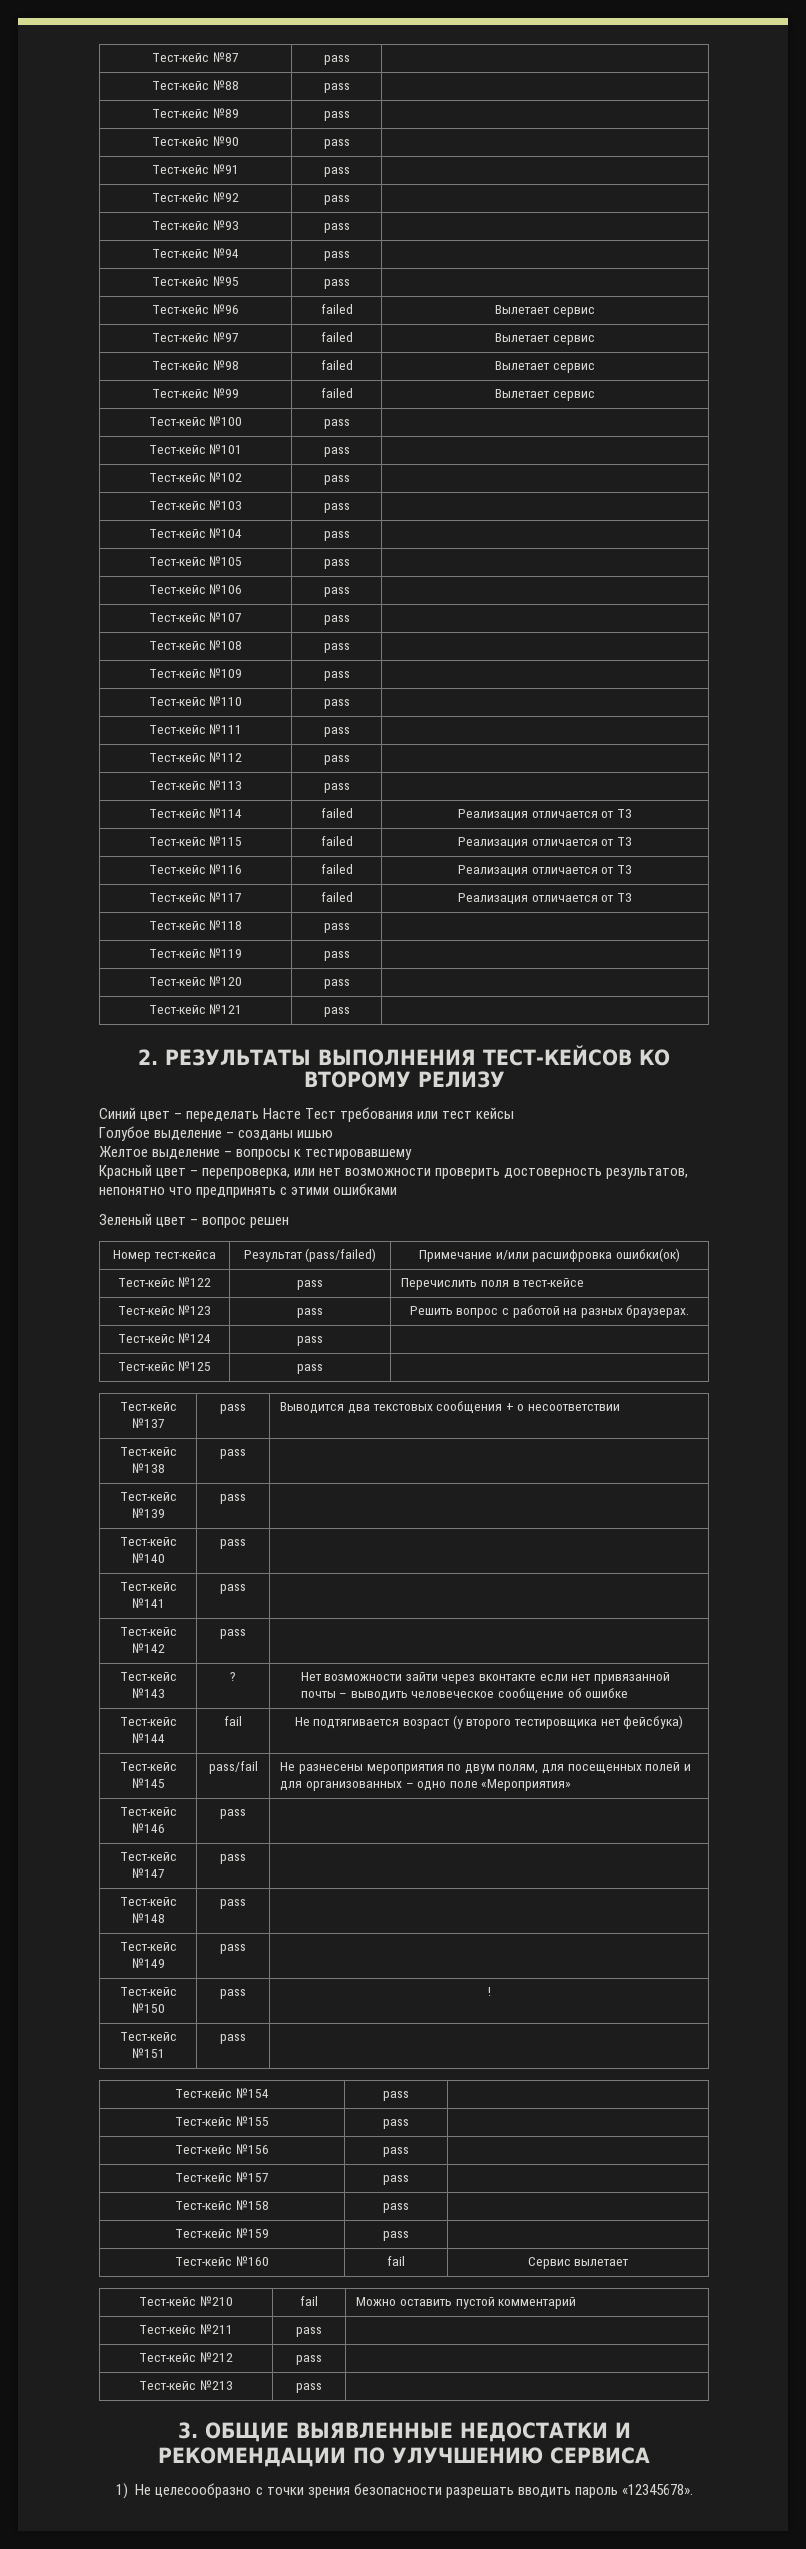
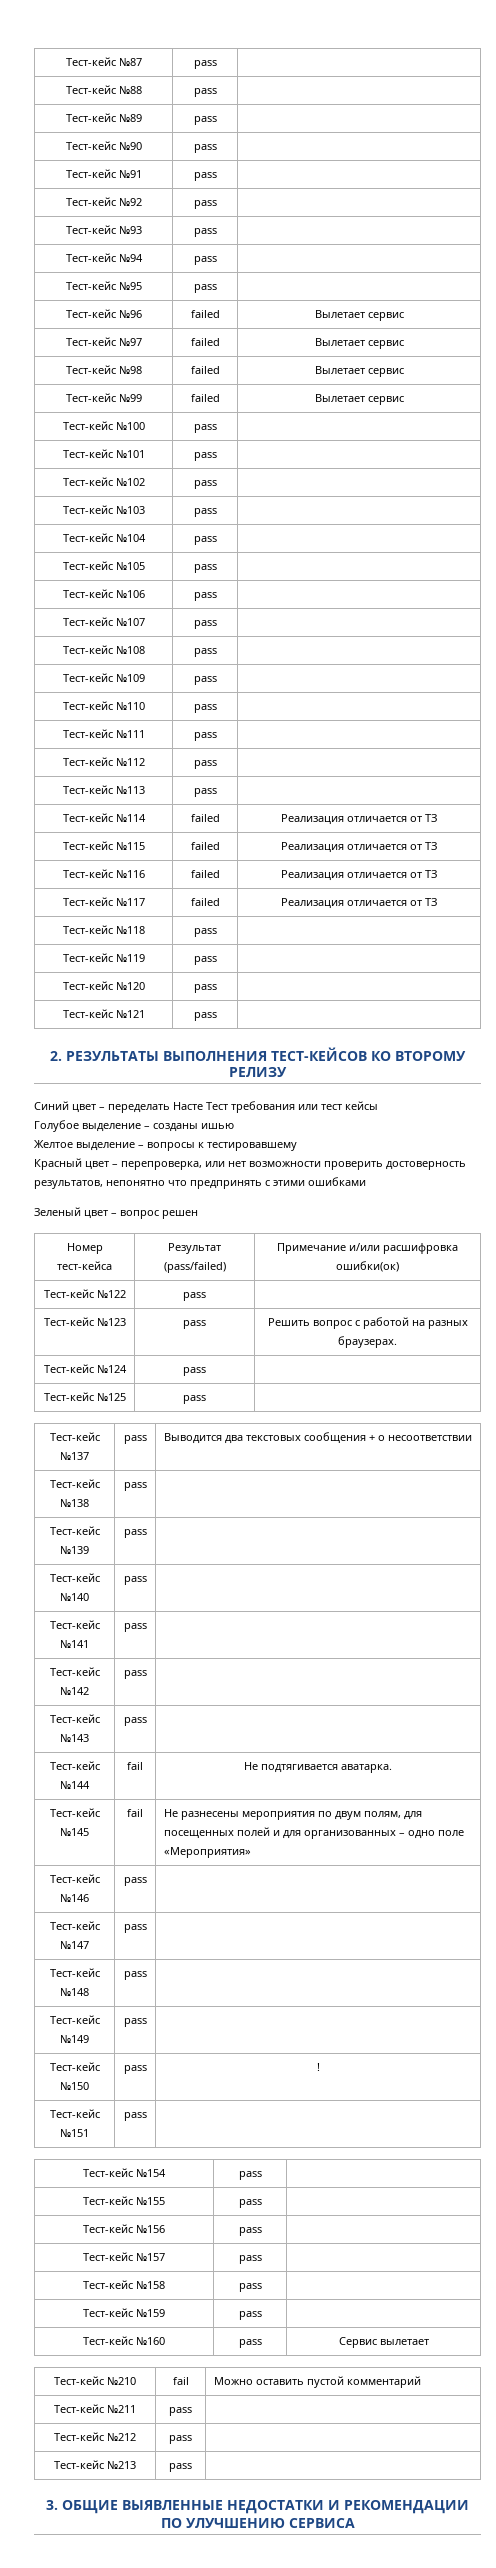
[401,1278,585,1290] Перечислить поля в тест-кейсе -> (206, 1296) none
[230,1672,236,1681] [300,1672,671,1684] [300,1688,629,1701] ? | Нет возможности зайти через вконтакте если нет привязанной почты – выводить человеческое сообщение об ошибке -> [123,1717,147,1726] pass |
[403,1715,684,1729] возраст (у второго тестировщика нет фейсбука) -> [341,1764,392,1773] аватарка.
[208,1761,258,1774] pass/fail -> [127,1809,143,1817] fail
[386,2256,405,2266] fail -> [238,2339,262,2348] pass
[115,2483,693,2499] // 1) Не целесообразно с точки зрения безопасности разрешать вводить пароль «12345678». -> (355, 2523) none

